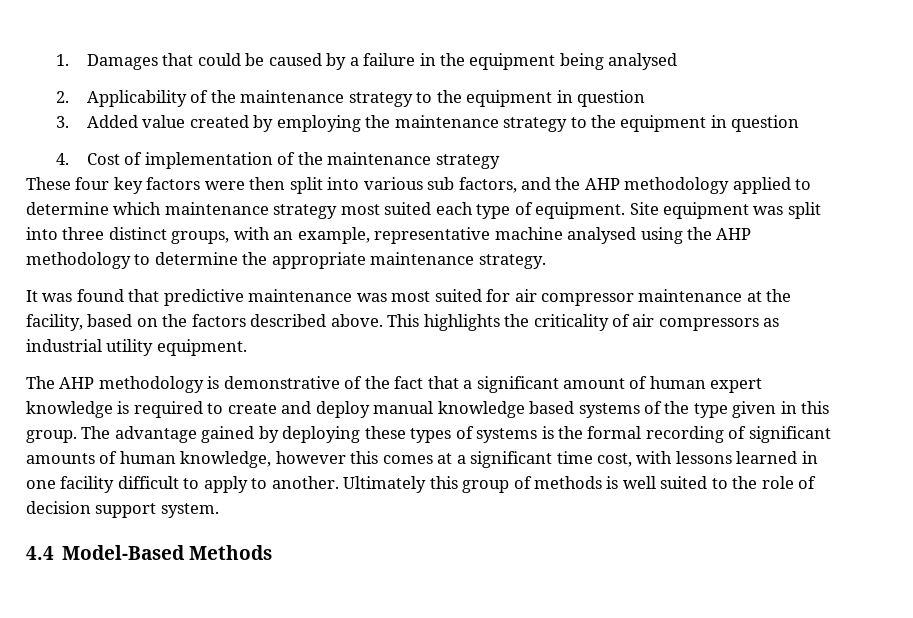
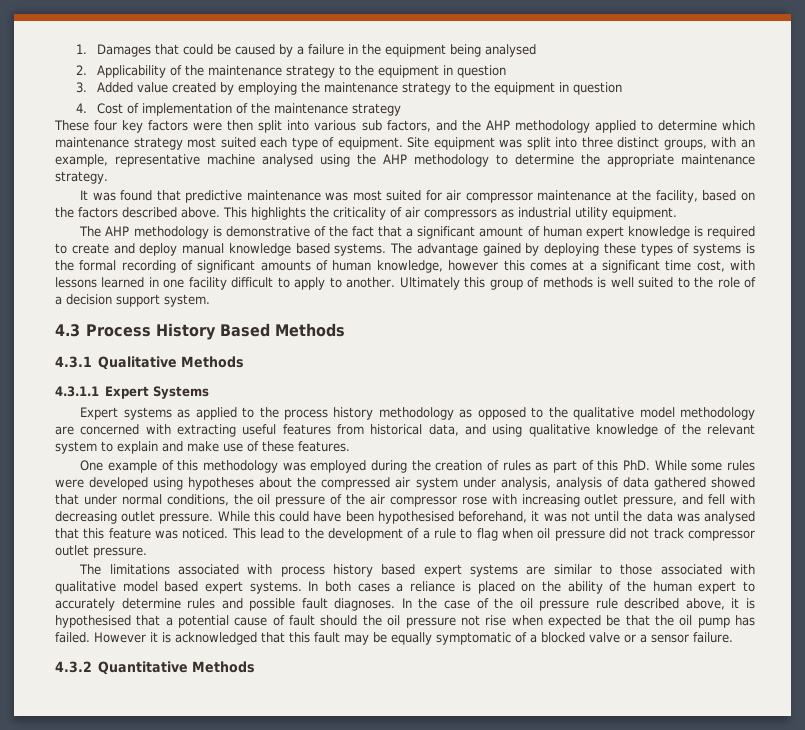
[578,401,830,418] [26,430,77,443] systems of the type given in this group. -> [334,243,387,256] systems.
(817, 482) none -> [55,296,62,305] a
[26,545,186,560] 4.4 Model-Based -> [55,323,346,340] [55,356,245,370] [55,386,210,399] [80,407,756,420] [55,424,755,437] [55,441,350,454] [80,460,756,473] [55,477,756,490] [55,494,756,507] [55,511,756,524] [55,528,755,541] [55,545,147,558] [79,564,756,577] [55,581,756,594] [55,598,755,611] [55,615,756,628] [55,632,733,645] [55,661,189,675] 4.3 Process History Based Methods // 4.3.1 Qualitative Methods // 4.3.1.1 Expert Systems // Expert systems as applied to the process history methodology as opposed to the qualitative model methodology are concerned with extracting useful features from historical data, and using qualitative knowledge of the relevant system to explain and make use of these features. // One example of this methodology was employed during the creation of rules as part of this PhD. While some rules were developed using hypotheses about the compressed air system under analysis, analysis of data gathered showed that under normal conditions, the oil pressure of the air compressor rose with increasing outlet pressure, and fell with decreasing outlet pressure. While this could have been hypothesised beforehand, it was not until the data was analysed that this feature was noticed. This lead to the development of a rule to flag when oil pressure did not track compressor outlet pressure. // The limitations associated with process history based expert systems are similar to those associated with qualitative model based expert systems. In both cases a reliance is placed on the ability of the human expert to accurately determine rules and possible fault diagnoses. In the case of the oil pressure rule described above, it is hypothesised that a potential cause of fault should the oil pressure not rise when expected be that the oil pump has failed. However it is acknowledged that this fault may be equally symptomatic of a blocked valve or a sensor failure. // 4.3.2 Quantitative

